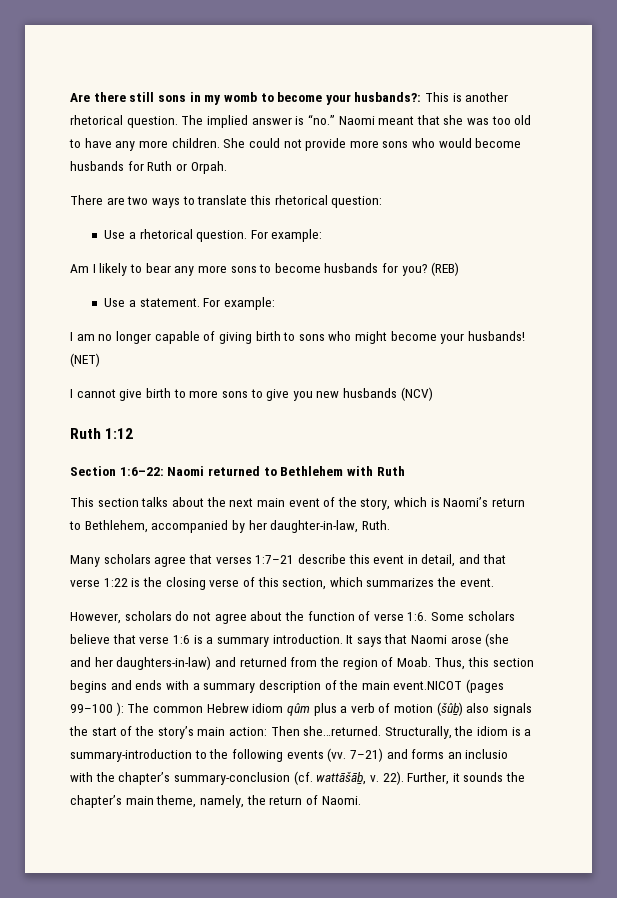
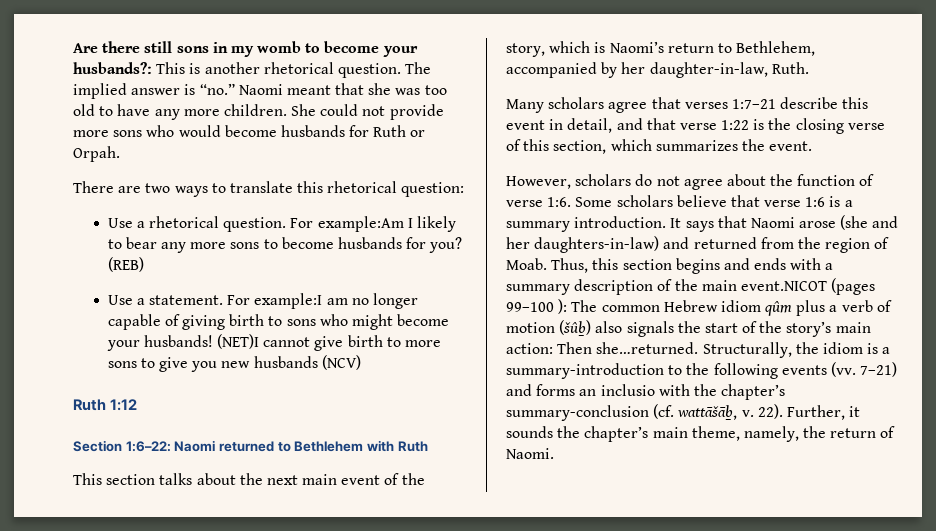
[271,229,323,242] [70,264,89,273] example: // Am -> [317,216,404,232] example:Am
[223,297,275,310] [70,332,73,341] example: // I -> [254,293,323,309] example:I
[70,353,100,367] [70,389,73,398] (NET) // I -> [217,334,260,349] (NET)I

